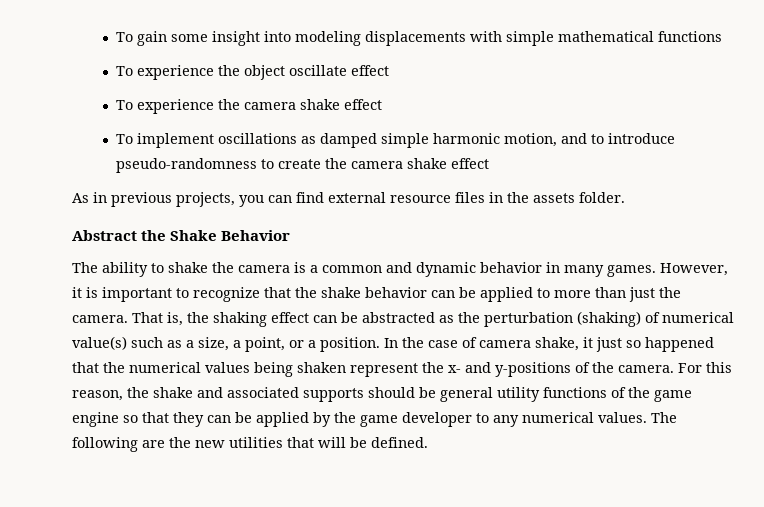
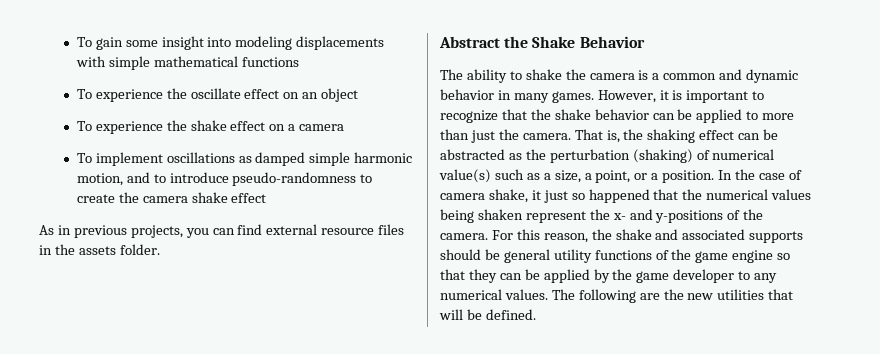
[244,65,286,80] object -> (187, 93) none
[116,99,383,114] // To experience the camera shake effect -> [283,88,359,102] [76,120,345,134] on an object // To experience the shake effect on a camera

